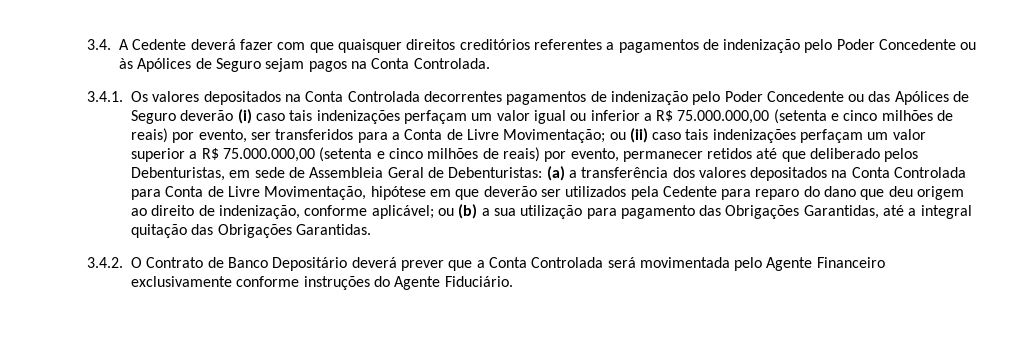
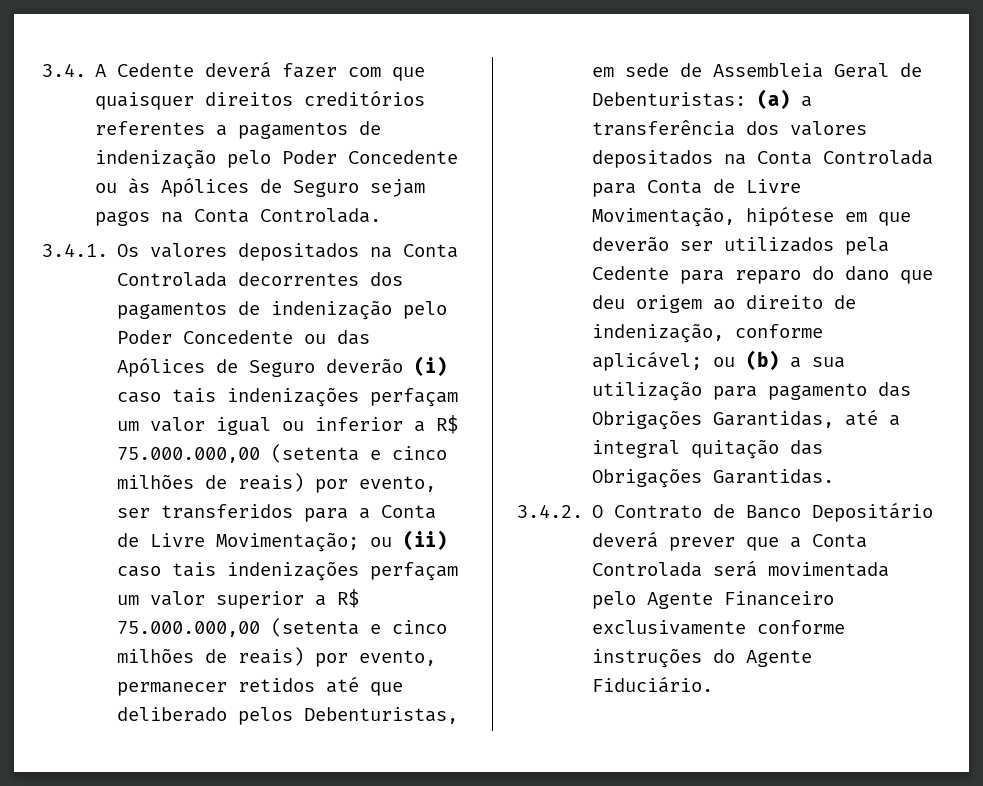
(502, 96) none -> [370,272,404,286] dos

